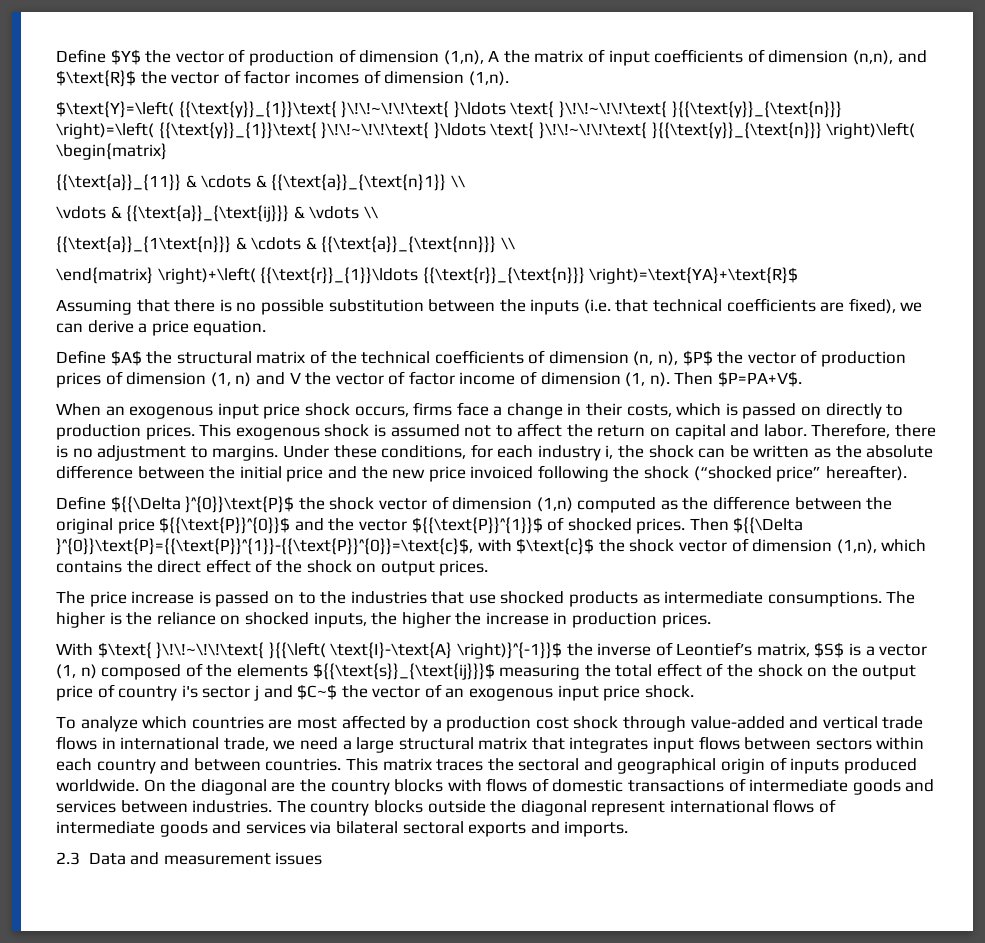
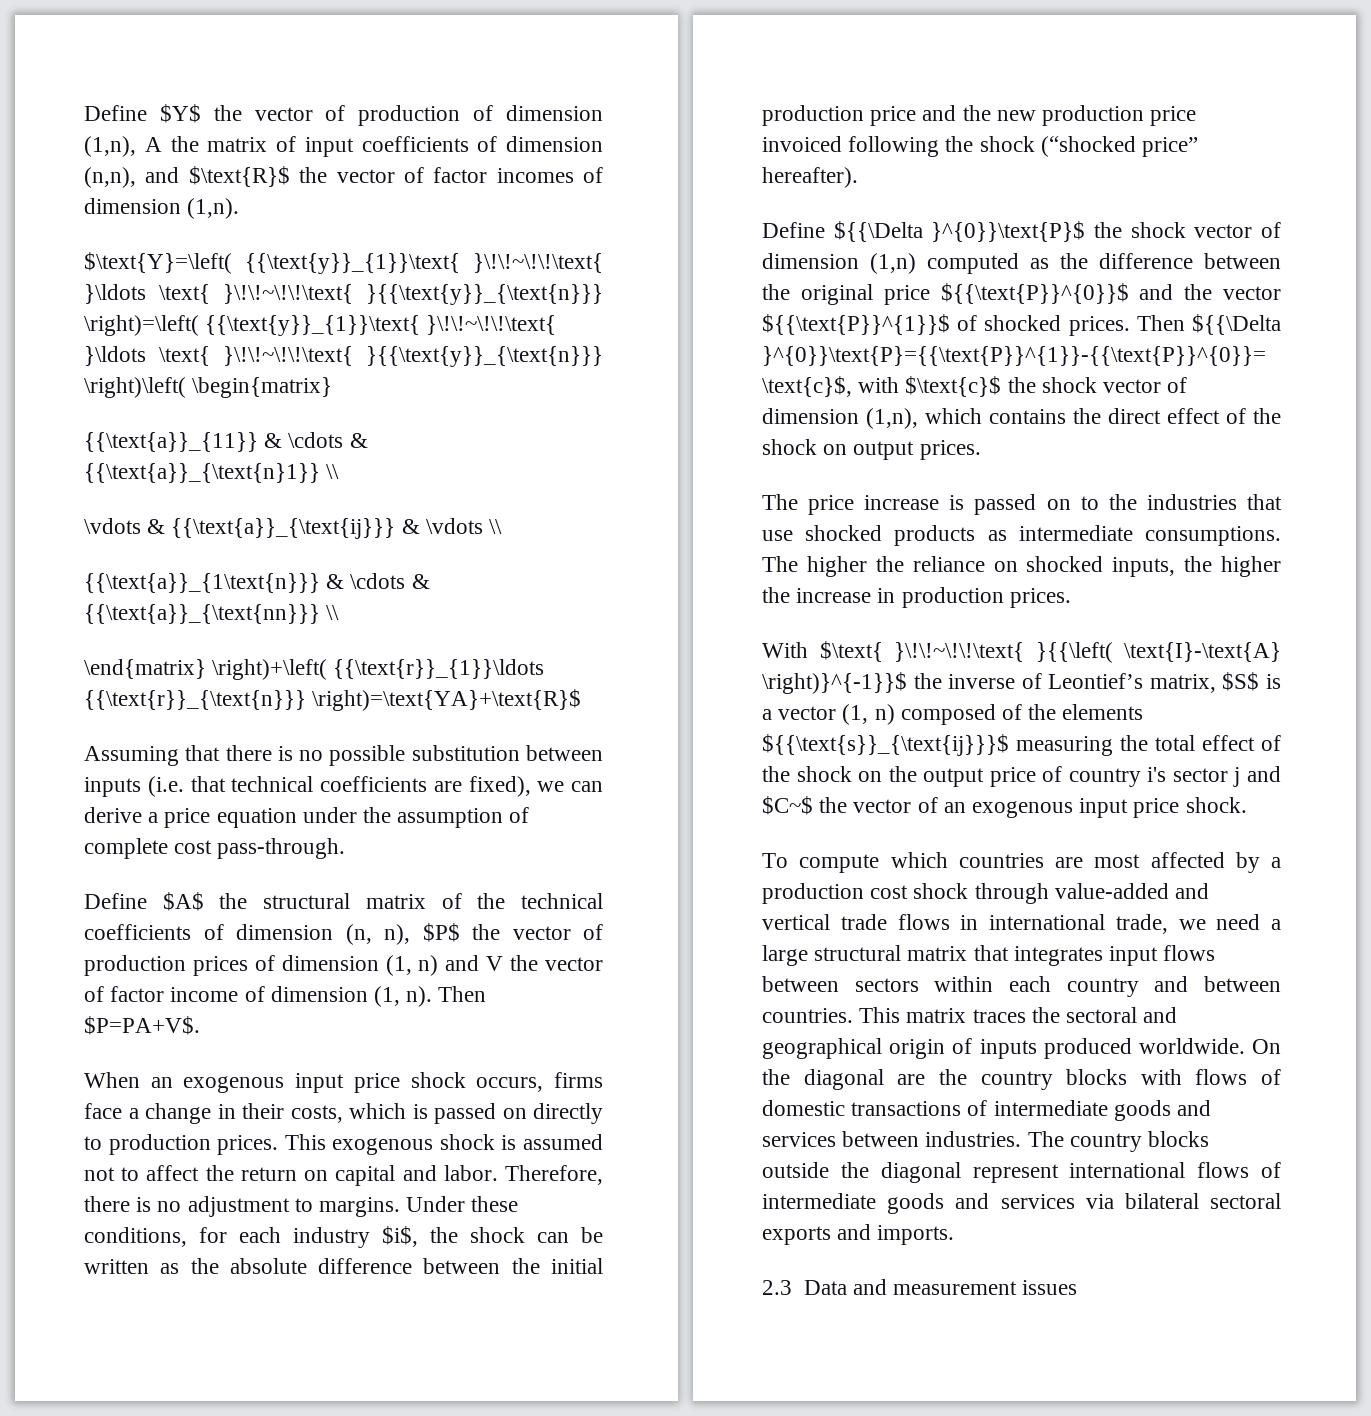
[499,299,526,312] the -> (603, 753) none
[193,320,267,336] equation. -> [216,807,530,828] [84,838,346,859] equation under the assumption of complete cost pass-through.
[605,445,614,459] i, -> [382,1226,418,1247] $i$,
(282, 472) none -> [762,105,864,126] production
(426, 474) none -> [1042,105,1145,126] production
[109,612,122,625] is -> (867, 566) none
[80,716,138,732] analyze -> [799,854,880,873] compute

